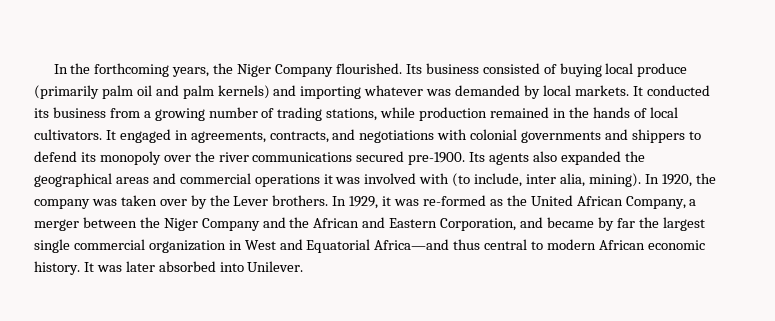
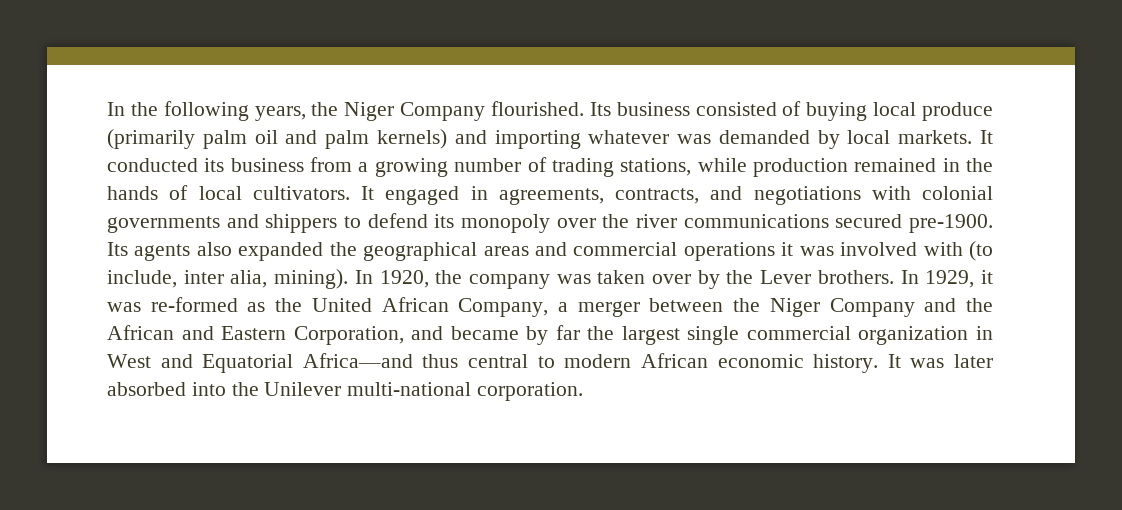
[94,63,170,77] forthcoming -> [163,101,249,121] following
[247,261,304,272] Unilever. -> [231,382,584,401] the Unilever multi-national corporation.

